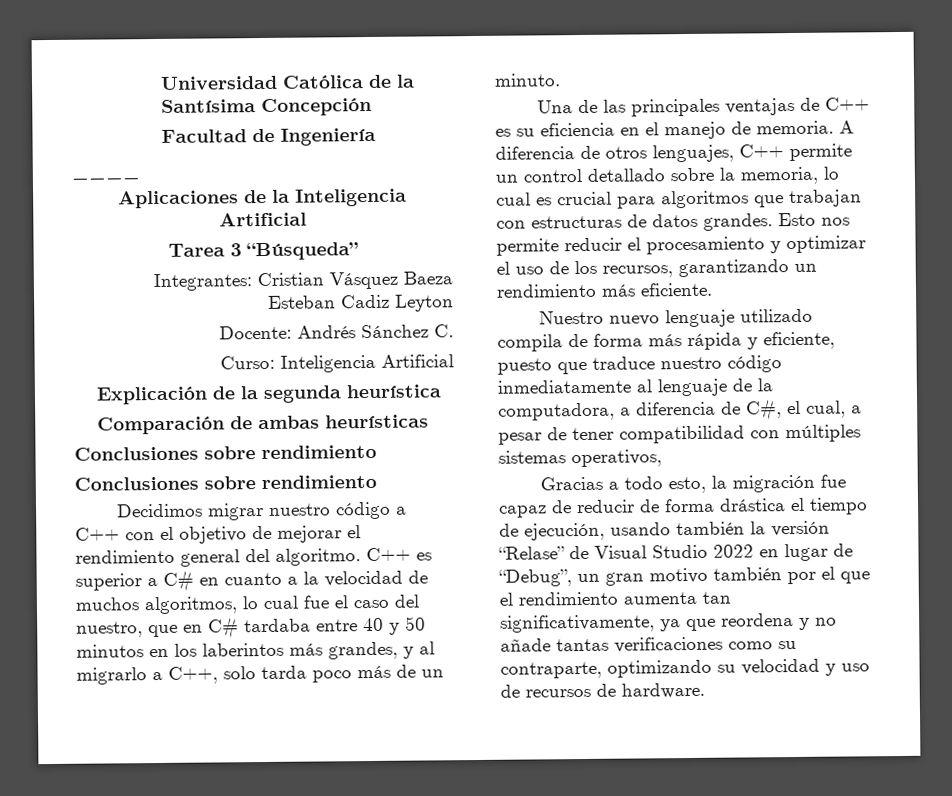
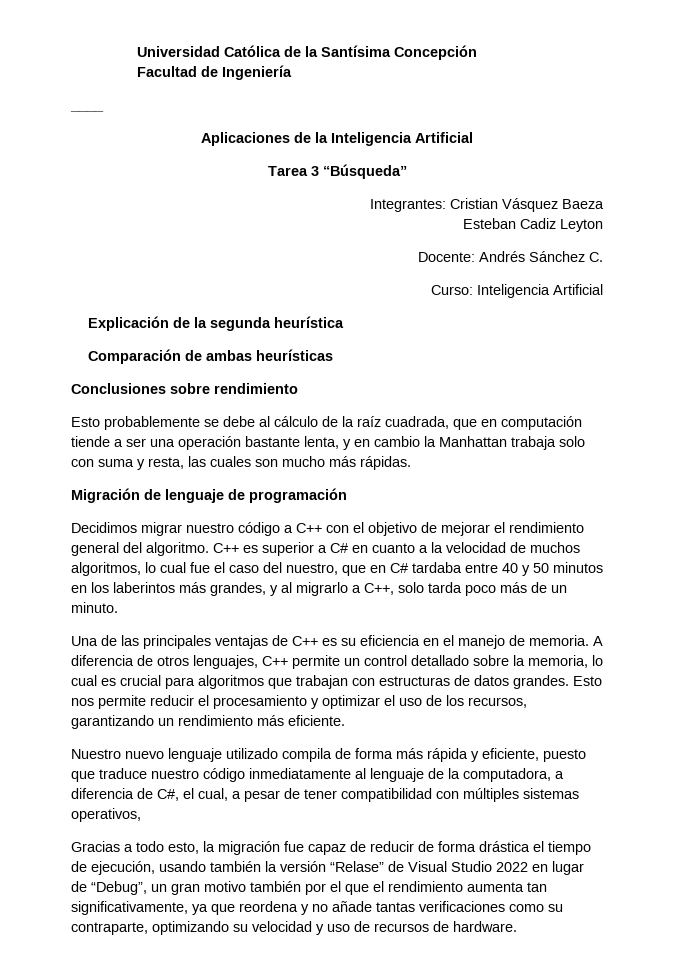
[74,474,377,491] Conclusiones sobre rendimiento -> [71,416,582,430] [71,436,585,450] [71,456,411,470] [71,488,347,503] Esto probablemente se debe al cálculo de la raíz cuadrada, que en computación tiende a ser una operación bastante lenta, y en cambio la Manhattan trabaja solo con suma y resta, las cuales son mucho más rápidas. // Migración de lenguaje de programación

